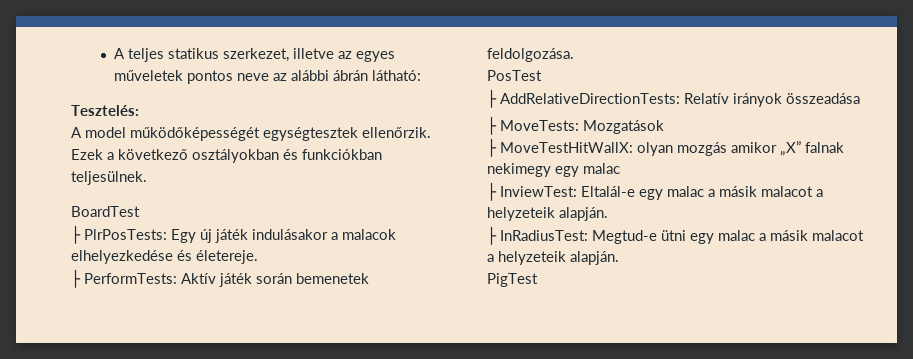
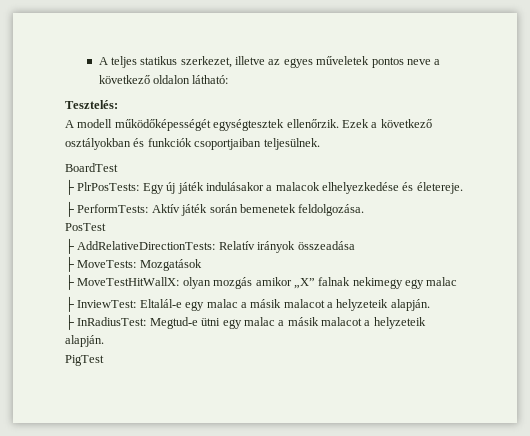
[272,70,368,81] az alábbi ábrán -> [434,59,441,65] [98,75,190,84] a következő oldalon
[85,127,126,138] model -> [77,119,113,128] modell
[302,149,382,160] funkciókban -> [147,138,262,150] funkciók csoportjaiban

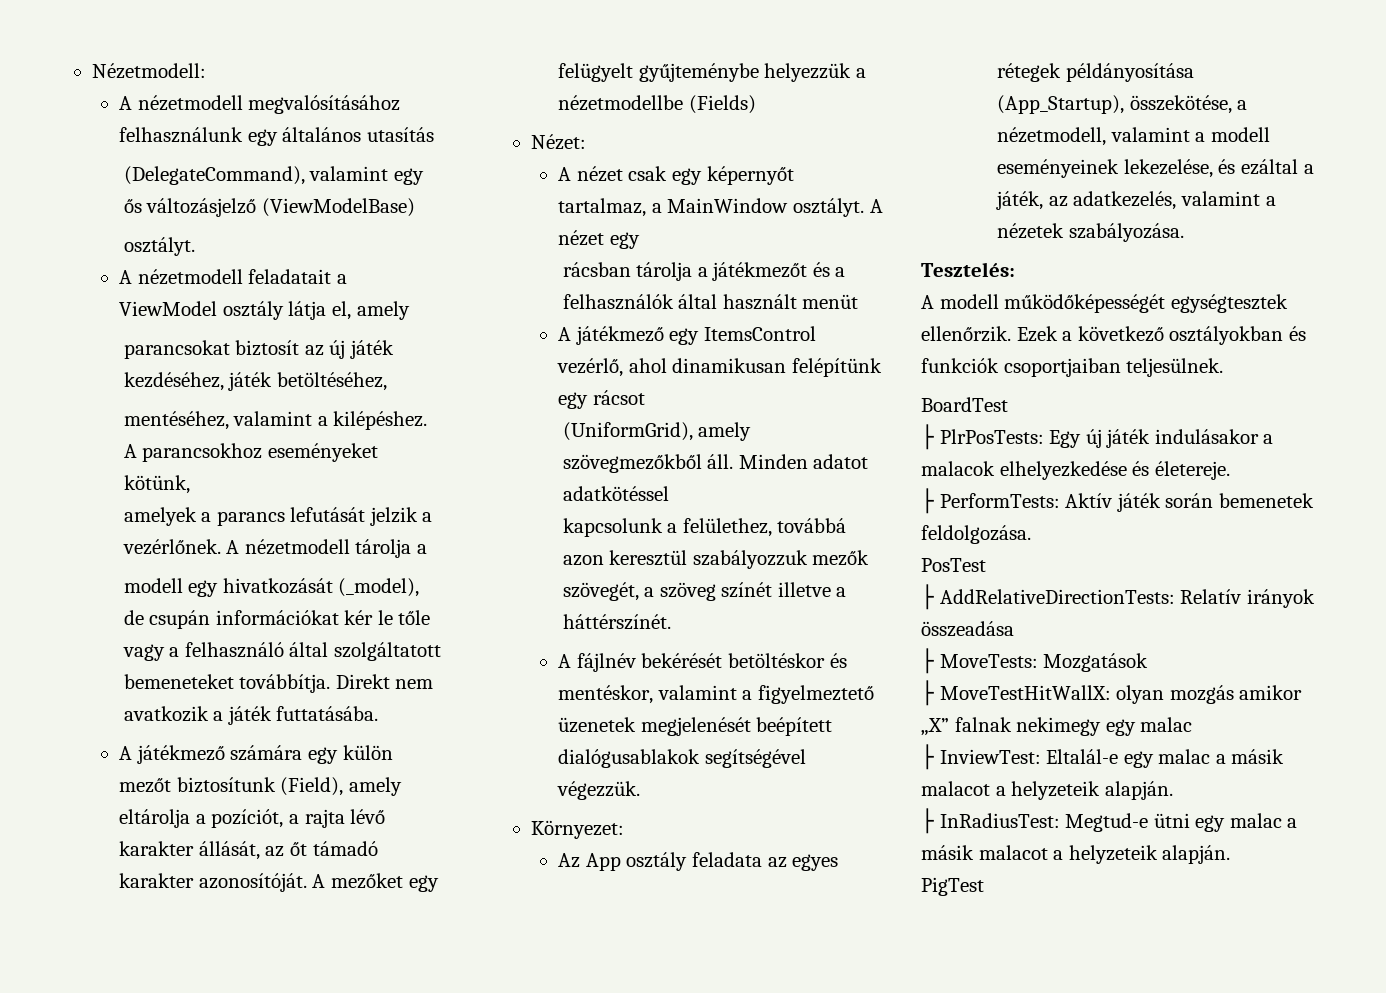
[98,56,441,68] [98,75,229,84] A teljes statikus szerkezet, illetve az egyes műveletek pontos neve a következő oldalon látható: -> [92,63,207,79] [119,95,401,114] [119,127,434,146] [123,166,424,185] [123,198,415,217] [123,237,195,256] [119,269,347,285] [119,301,410,320] [123,340,394,359] [123,372,387,391] [123,411,428,430] [123,443,378,462] [123,475,190,494] [123,507,433,526] [122,539,427,558] [123,578,420,597] [123,610,431,629] [122,642,441,661] [123,674,434,693] [123,706,379,725] [119,745,393,764] [119,777,402,796] [119,809,386,828] [119,841,378,860] [119,873,439,892] [558,63,866,82] [558,95,756,114] [531,134,587,150] [558,166,794,185] [558,198,883,217] [558,230,640,249] [562,262,846,281] [562,294,859,310] [558,326,816,345] [557,358,882,377] [558,390,645,409] [562,422,752,441] [562,454,869,473] [562,486,669,501] [562,518,847,537] [562,550,870,569] [562,582,847,601] [562,614,671,630] [558,653,847,672] [558,685,874,704] [558,717,833,736] [558,749,806,768] [557,781,641,800] [531,820,625,839] [558,852,839,871] [997,63,1194,82] [997,95,1248,114] [997,127,1270,146] [997,159,1314,178] [996,191,1276,210] [997,223,1184,242] Nézetmodell: // A nézetmodell megvalósításához felhasználunk egy általános utasítás // (DelegateCommand), valamint egy ős változásjelző (ViewModelBase) // osztályt. // A nézetmodell feladatait a ViewModel osztály látja el, amely // parancsokat biztosít az új játék kezdéséhez, játék betöltéséhez, // mentéséhez, valamint a kilépéshez. A parancsokhoz eseményeket kötünk, // amelyek a parancs lefutását jelzik a vezérlőnek. A nézetmodell tárolja a // modell egy hivatkozását (_model), de csupán információkat kér le tőle vagy a felhasználó által szolgáltatott bemeneteket továbbítja. Direkt nem avatkozik a játék futtatásába. // A játékmező számára egy külön mezőt biztosítunk (Field), amely eltárolja a pozíciót, a rajta lévő karakter állását, az őt támadó karakter azonosítóját. A mezőket egy felügyelt gyűjteménybe helyezzük a nézetmodellbe (Fields) // Nézet: // A nézet csak egy képernyőt tartalmaz, a MainWindow osztályt. A nézet egy // rácsban tárolja a játékmezőt és a felhasználók által használt menüt // A játékmező egy ItemsControl vezérlő, ahol dinamikusan felépítünk egy rácsot // (UniformGrid), amely szövegmezőkből áll. Minden adatot adatkötéssel // kapcsolunk a felülethez, továbbá azon keresztül szabályozzuk mezők szövegét, a szöveg színét illetve a háttérszínét. // A fájlnév bekérését betöltéskor és mentéskor, valamint a figyelmeztető üzenetek megjelenését beépített dialógusablakok segítségével végezzük. // Környezet: // Az App osztály feladata az egyes rétegek példányosítása (App_Startup), összekötése, a nézetmodell, valamint a modell eseményeinek lekezelése, és ezáltal a játék, az adatkezelés, valamint a nézetek szabályozása.

